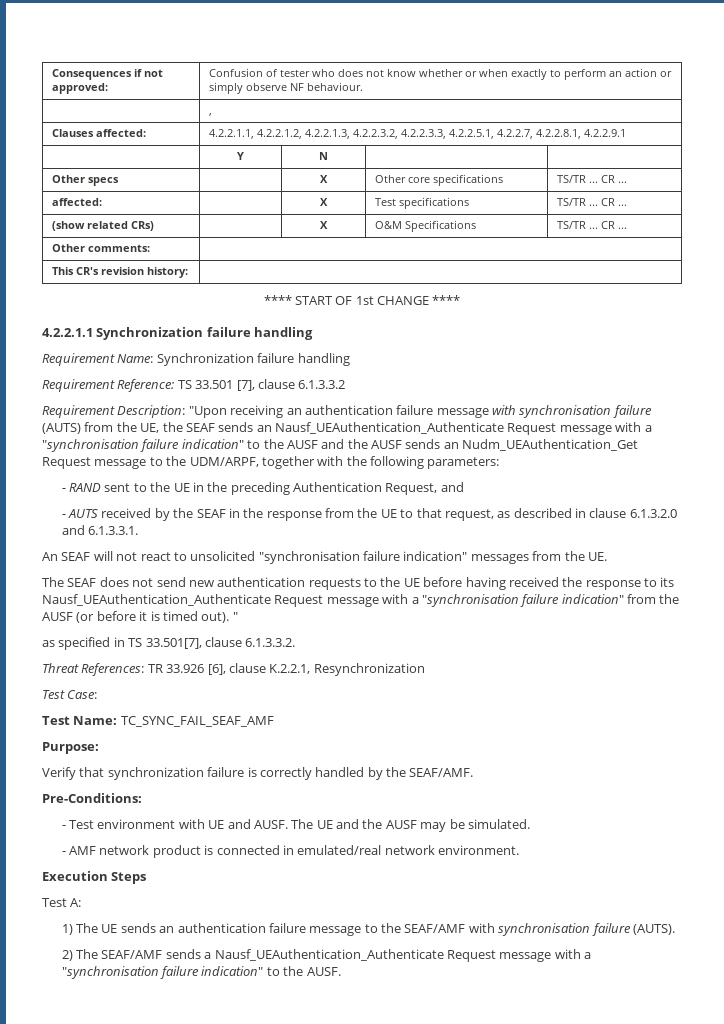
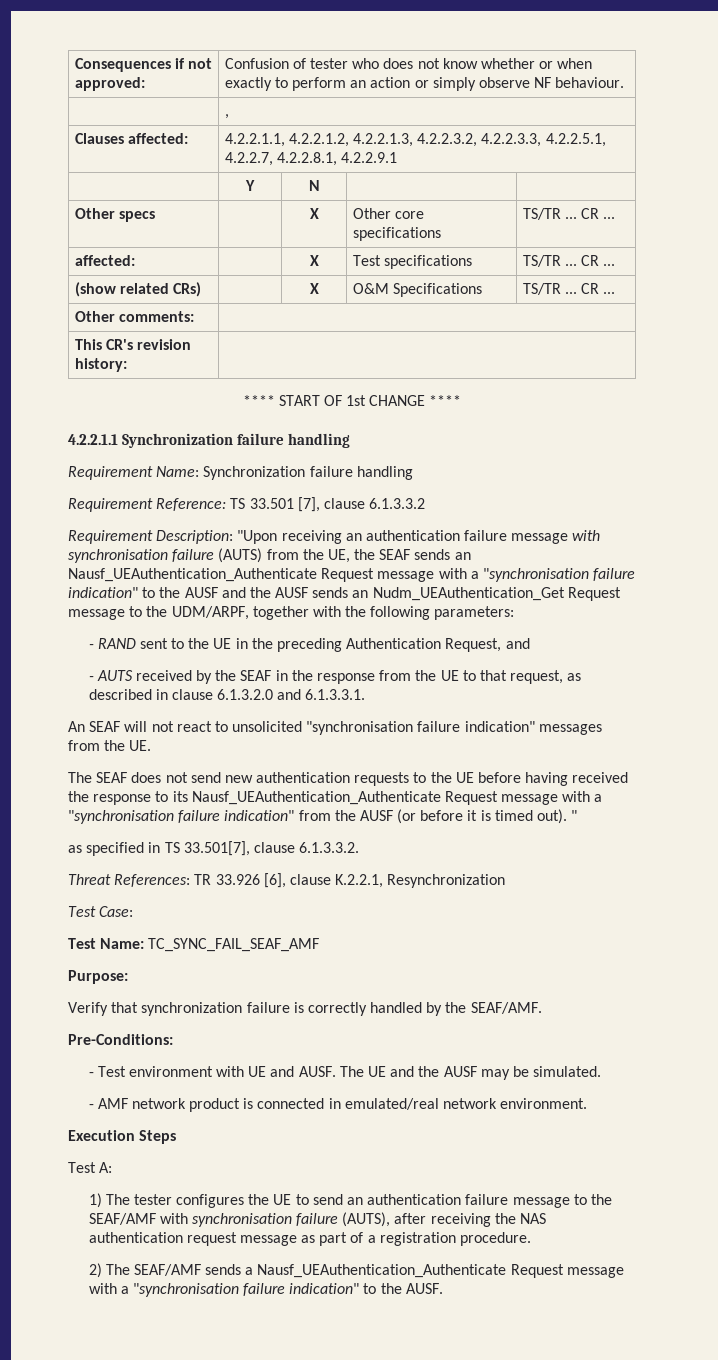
[101,923,156,933] UE sends -> [133,1194,343,1208] tester configures the UE to send
[632,924,675,935] (AUTS). -> [342,1212,546,1227] [88,1232,531,1246] (AUTS), after receiving the NAS authentication request message as part of a registration procedure.

